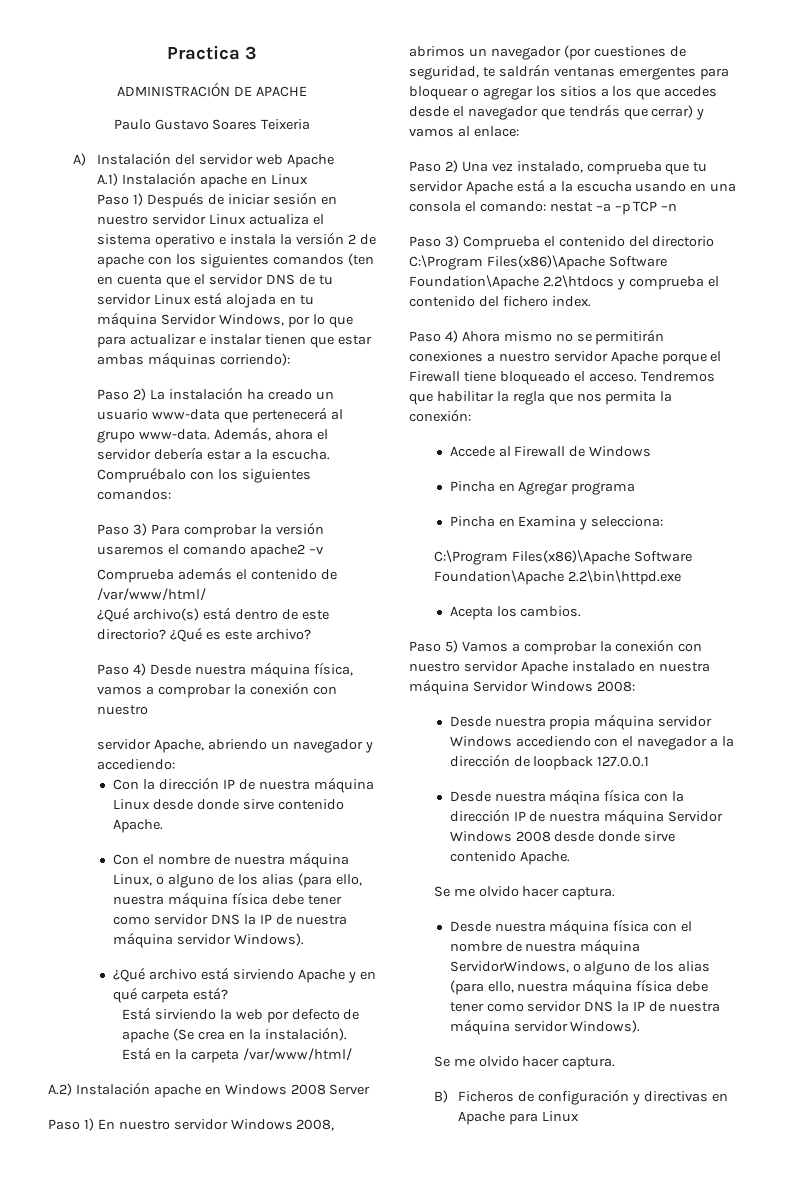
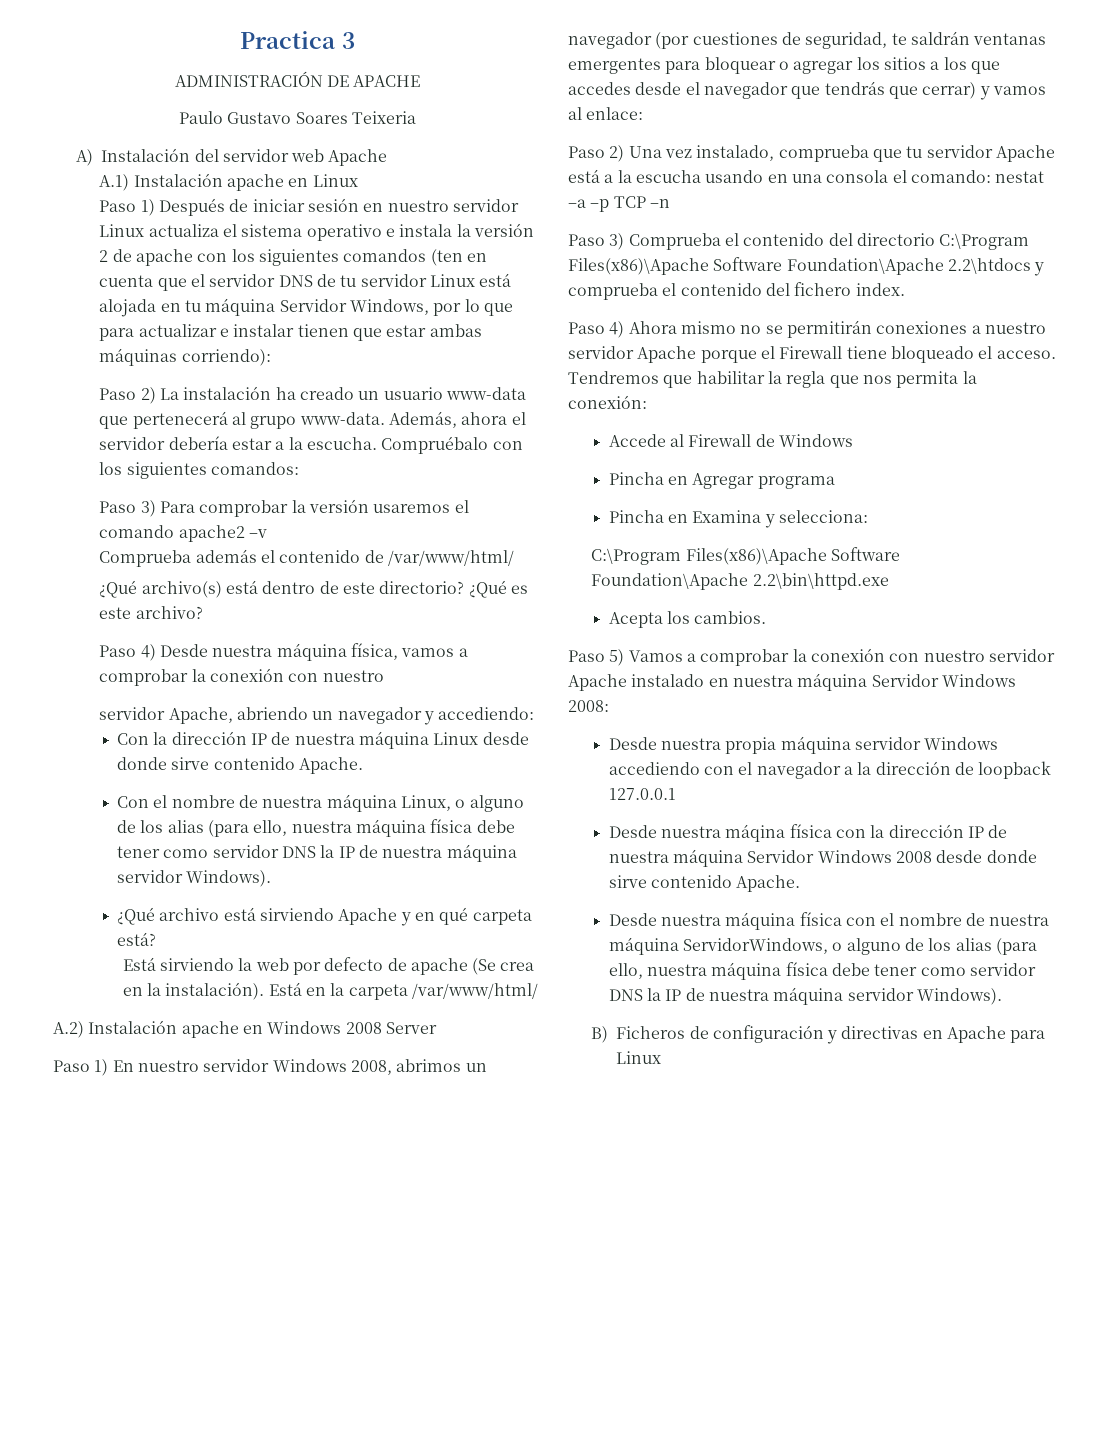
[433,886,616,900] // Se me olvido hacer captura. -> (801, 883) none
[433,1056,616,1070] // Se me olvido hacer captura. -> (1003, 996) none

